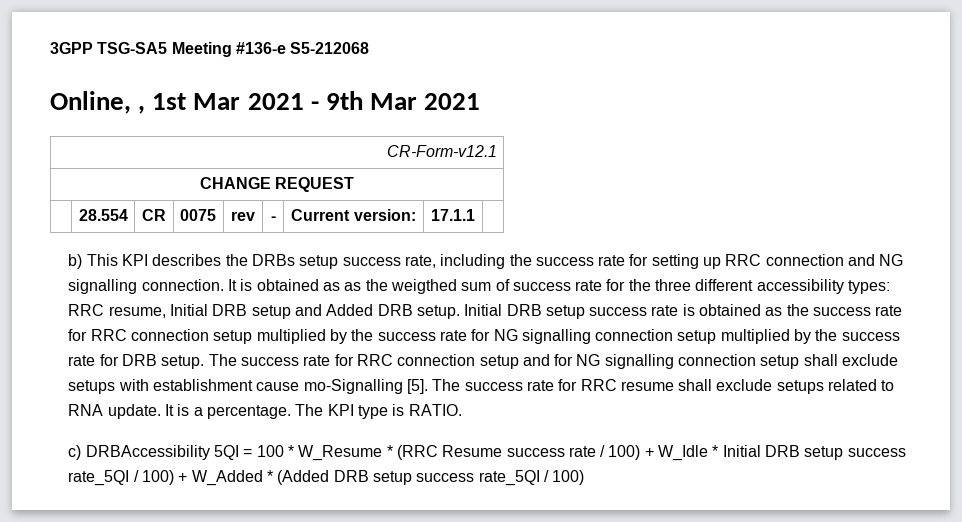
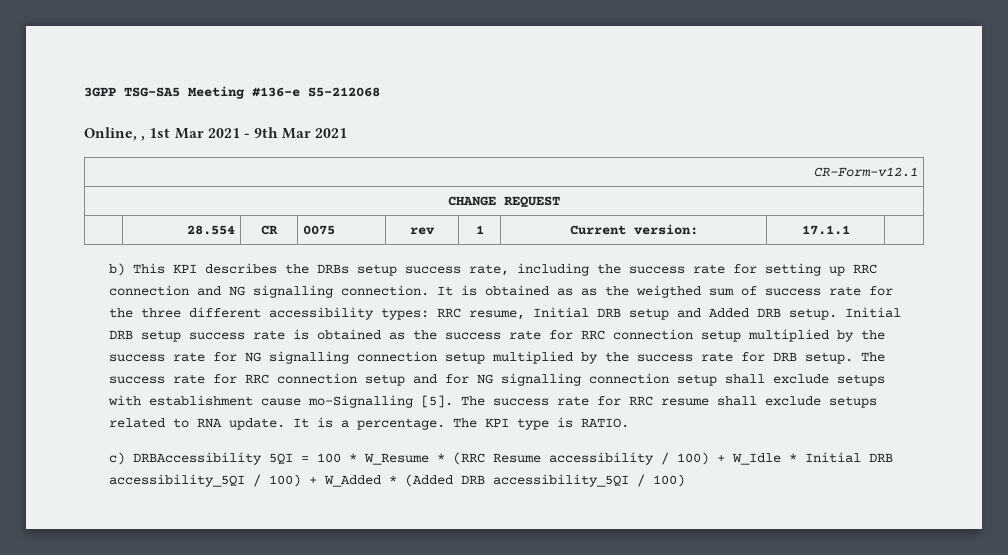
[270,216,276,221] - -> [475,225,484,234] 1
[506,446,596,457] success rate -> [548,452,654,465] accessibility
[804,446,906,460] [68,470,130,486] setup success rate_5QI -> [108,474,245,487] accessibility_5QI
[372,470,540,486] setup success rate_5QI -> [492,474,629,487] accessibility_5QI

